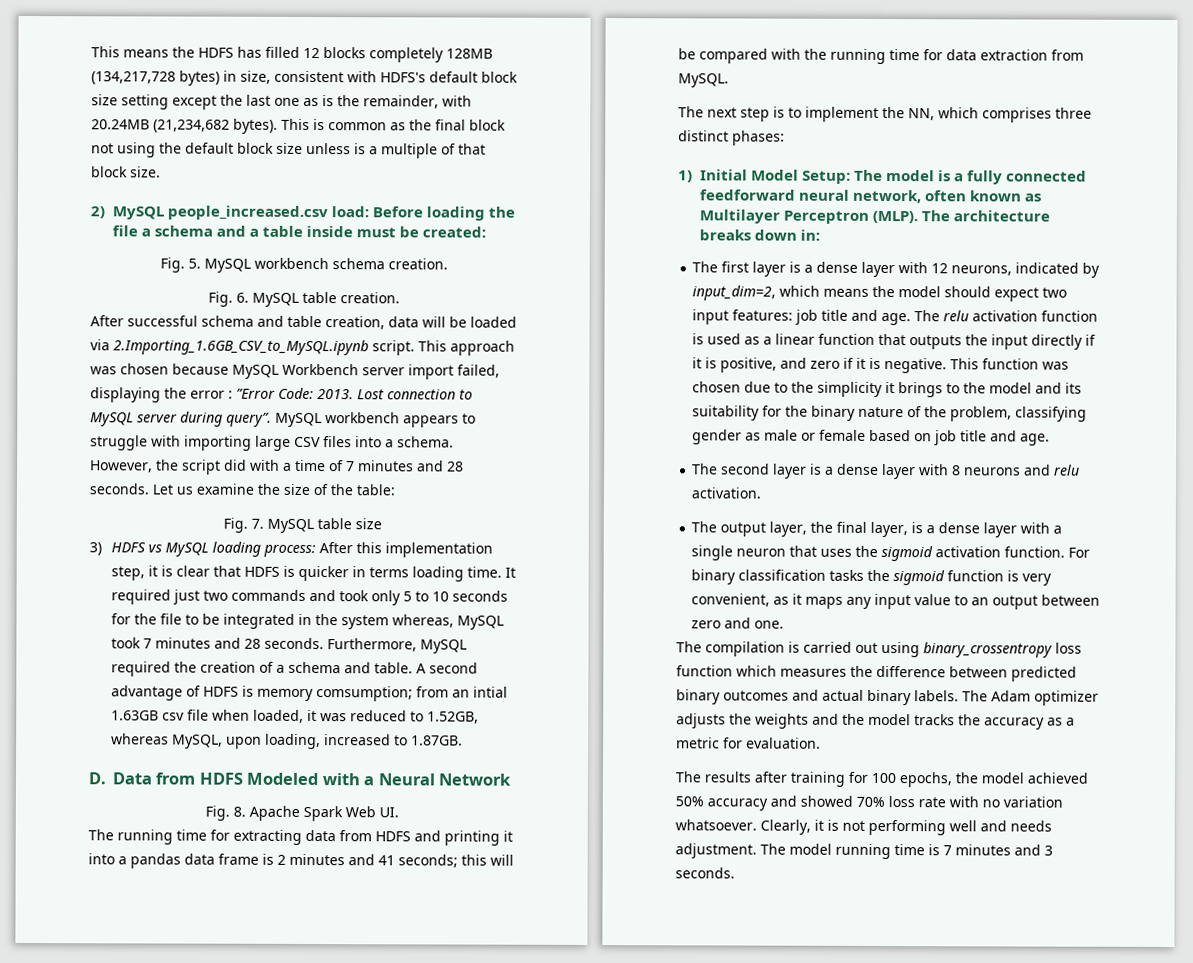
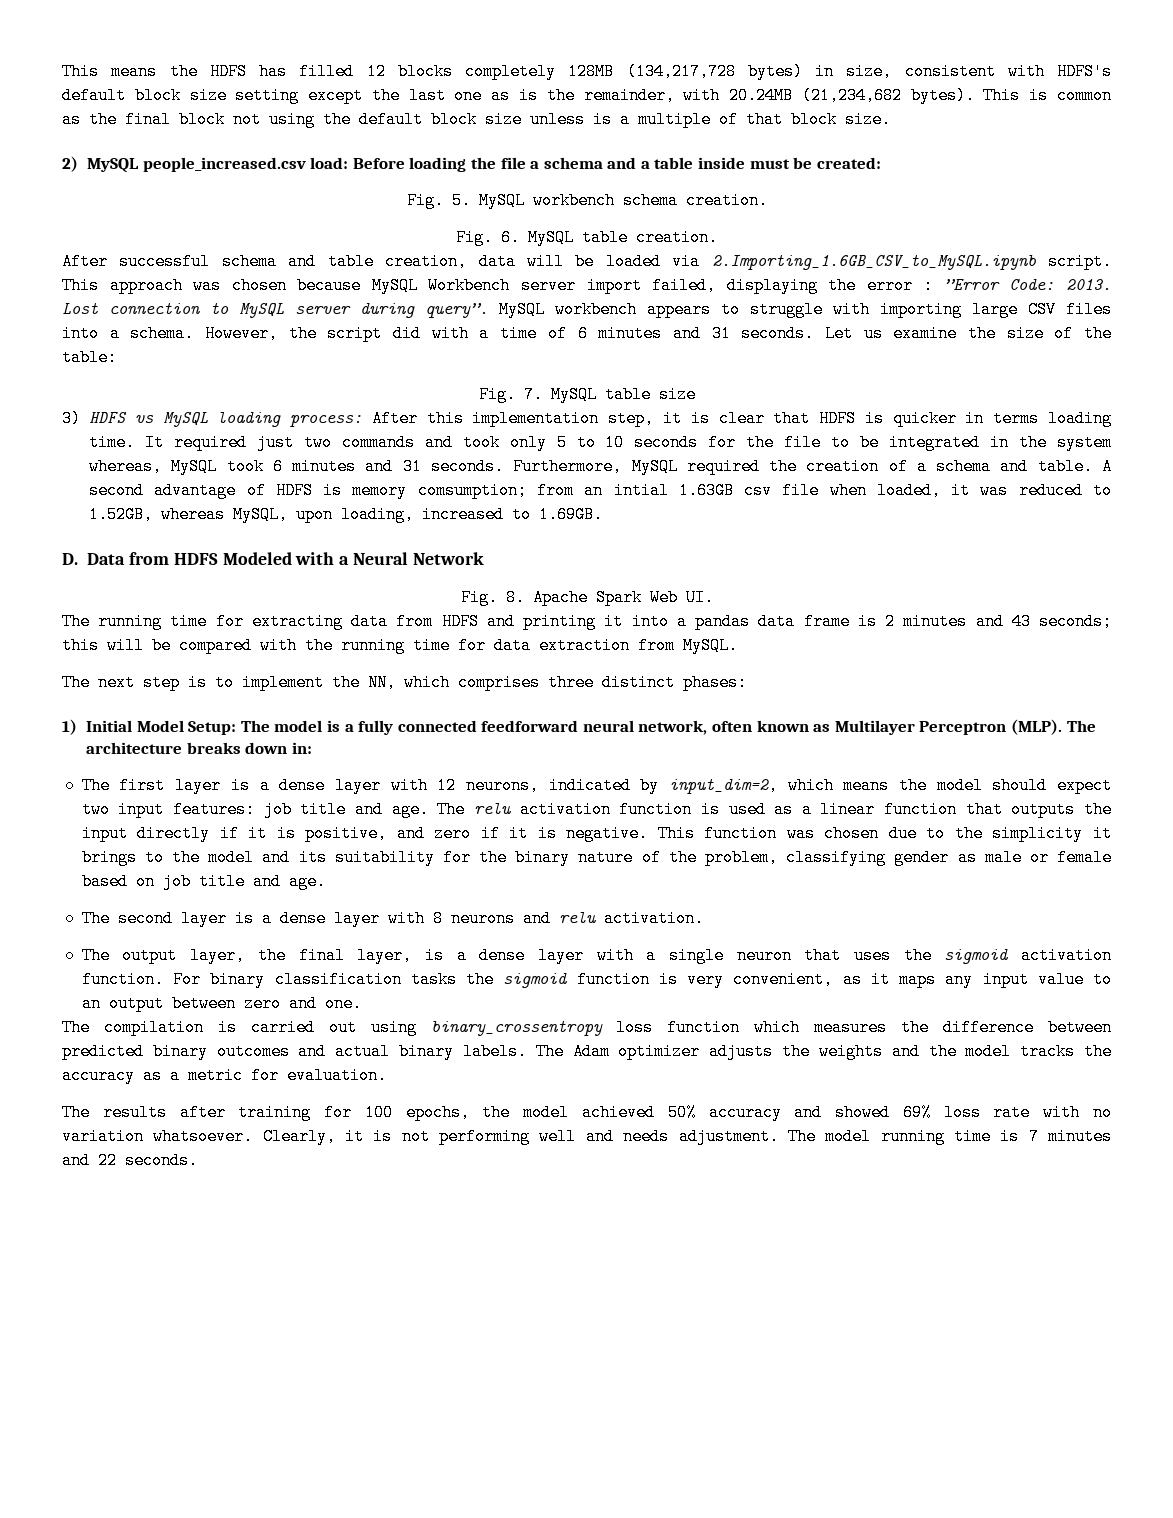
[346,460,464,472] 7 minutes and 28 -> [577,325,731,342] 6 minutes and 31
[142,637,261,649] 7 minutes and 28 -> [272,458,422,475] 6 minutes and 31
[410,735,463,746] 1.87GB. -> [539,506,603,523] 1.69GB.
[378,855,395,866] 41 -> [1011,613,1031,630] 43
[856,796,885,808] 70% -> [902,1104,931,1121] 69%
[1044,845,1053,856] 3 -> [98,1152,117,1169] 22

